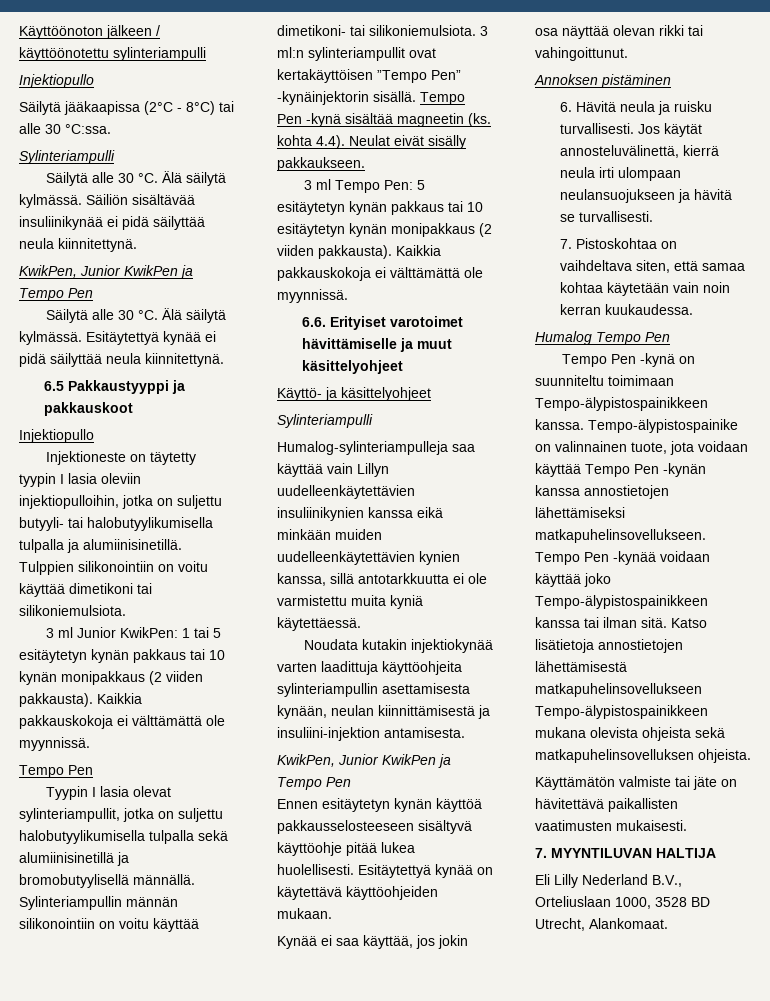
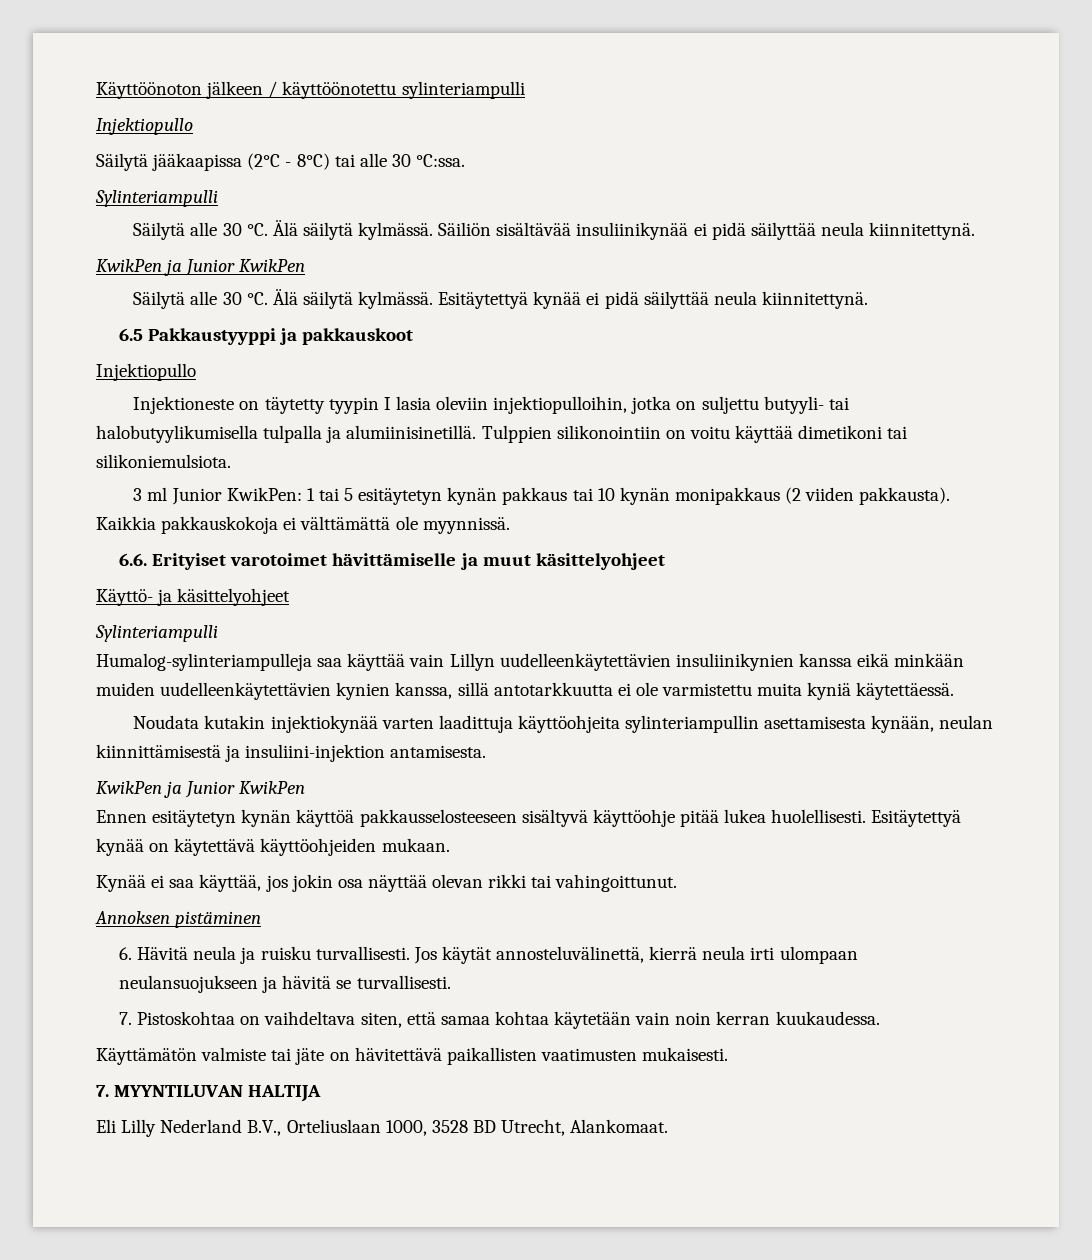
[19,265,193,279] [19,288,93,301] KwikPen, Junior KwikPen ja Tempo Pen -> [96,259,306,276] KwikPen ja Junior KwikPen
[19,765,93,778] [45,786,171,800] [19,808,223,822] [19,830,228,844] [19,852,129,866] [19,874,195,888] [19,896,178,910] [19,918,199,932] [277,25,488,36] [277,47,436,61] [277,69,461,83] [277,91,465,105] [277,113,491,127] [277,135,466,149] [277,157,365,171] [303,179,425,193] [277,201,483,215] [277,223,492,237] [277,245,441,259] [277,267,483,281] [277,289,348,303] // Tempo Pen // Tyypin I lasia olevat sylinteriampullit, jotka on suljettu halobutyylikumisella tulpalla sekä alumiinisinetillä ja bromobutyylisellä männällä. Sylinteriampullin männän silikonointiin on voitu käyttää dimetikoni- tai silikoniemulsiota. 3 ml:n sylinteriampullit ovat kertakäyttöisen ”Tempo Pen” -kynäinjektorin sisällä. Tempo Pen -kynä sisältää magneetin (ks. kohta 4.4). Neulat eivät sisälly pakkaukseen. // 3 ml Tempo Pen: 5 esitäytetyn kynän pakkaus tai 10 esitäytetyn kynän monipakkaus (2 viiden pakkausta). Kaikkia pakkauskokoja ei välttämättä ole myynnissä. -> (510, 525) none
[277,754,451,768] [277,777,351,790] KwikPen, Junior KwikPen ja Tempo Pen -> [96,781,306,798] KwikPen ja Junior KwikPen
[535,331,670,345] [561,353,695,367] [535,375,674,386] [535,397,708,411] [535,419,738,433] [535,441,748,455] [535,463,706,477] [535,485,669,499] [535,507,625,518] [535,529,706,543] [535,551,710,565] [535,573,611,587] [535,595,708,609] [535,617,707,628] [535,639,683,653] [535,661,627,672] [535,683,702,697] [535,705,708,719] [535,727,725,741] [535,749,751,763] // Humalog Tempo Pen // Tempo Pen -kynä on suunniteltu toimimaan Tempo-älypistospainikkeen kanssa. Tempo-älypistospainike on valinnainen tuote, jota voidaan käyttää Tempo Pen -kynän kanssa annostietojen lähettämiseksi matkapuhelinsovellukseen. Tempo Pen -kynää voidaan käyttää joko Tempo-älypistospainikkeen kanssa tai ilman sitä. Katso lisätietoja annostietojen lähettämisestä matkapuhelinsovellukseen Tempo-älypistospainikkeen mukana olevista ohjeista sekä matkapuhelinsovelluksen ohjeista. -> (880, 1018) none

